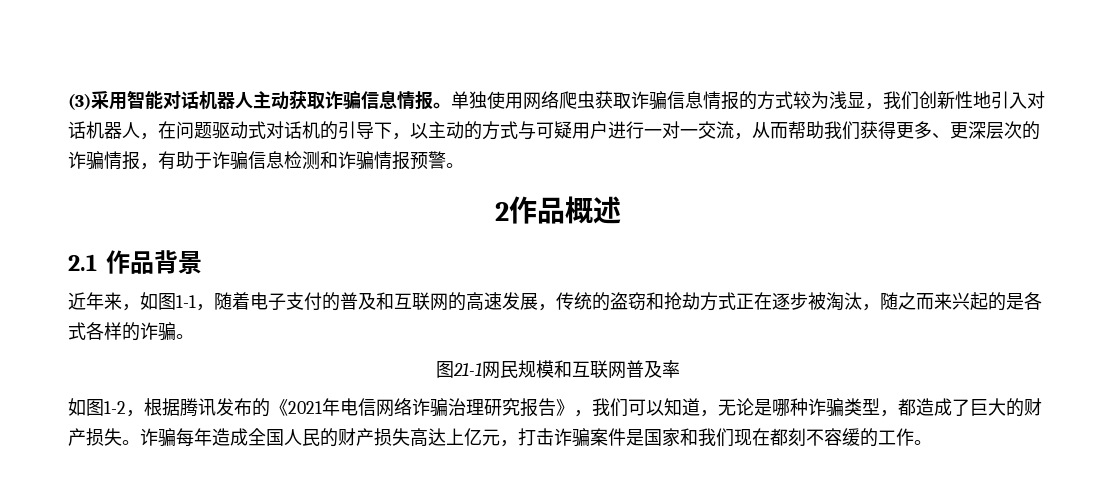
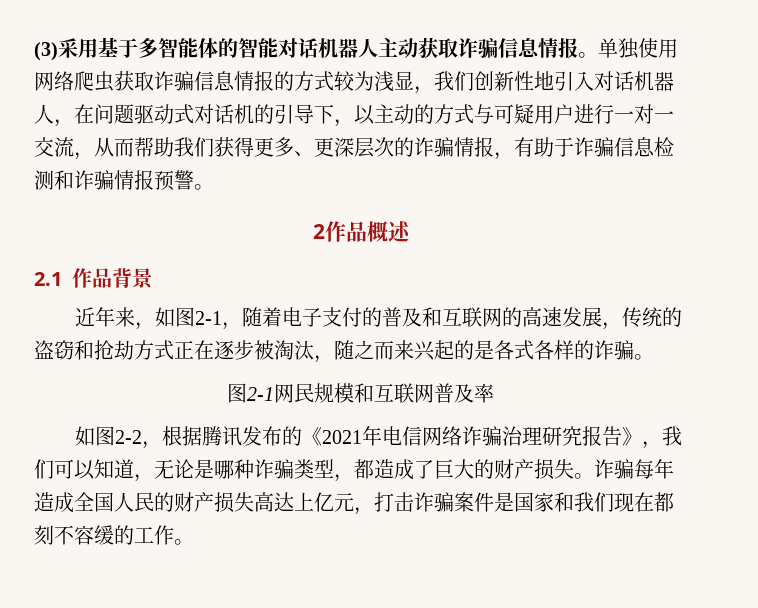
(127, 101) none -> [98,37,238,58] 基于多智能体的
[176,295,196,308] 1-1 -> [195,311,223,325] 2-1
[453,363,482,376] 21-1 -> [247,387,274,401] 2-1
[104,401,126,414] 1-2 -> [115,430,143,444] 2-2

